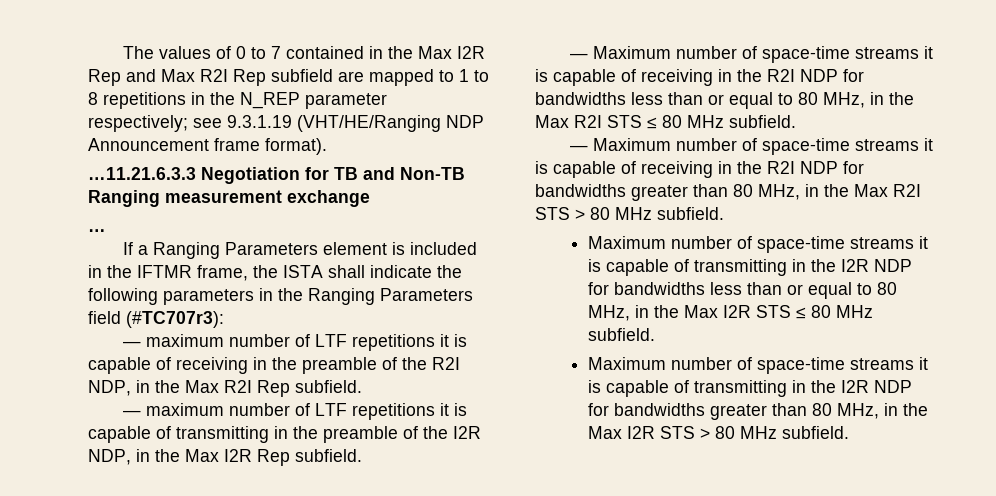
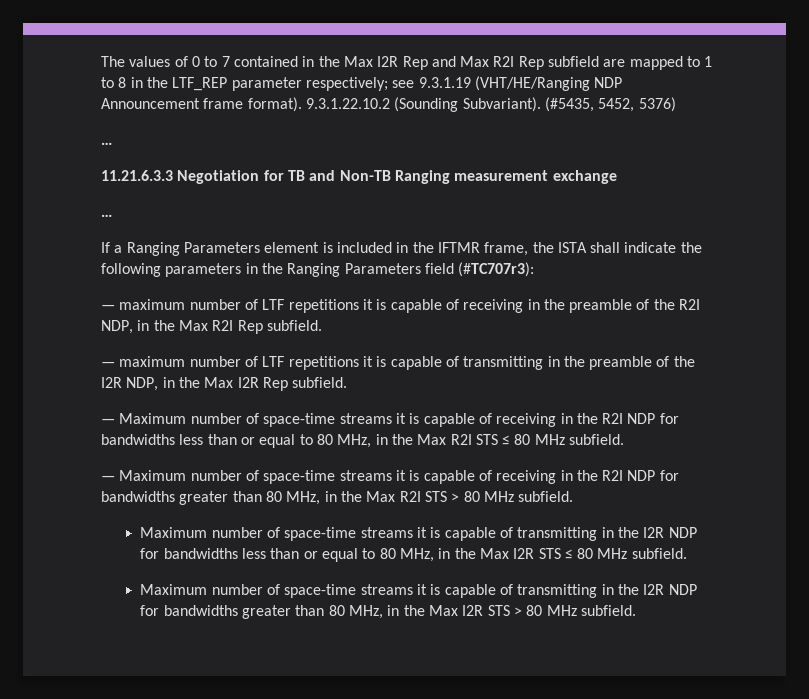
[103,92,300,109] repetitions in the N_REP -> [130,77,228,91] in the LTF_REP
[88,167,196,180] // …11.21.6.3.3 -> [305,97,676,112] [101,142,112,145] [101,170,173,181] 9.3.1.22.10.2 (Sounding Subvariant). (#5435, 5452, 5376) // … // 11.21.6.3.3

